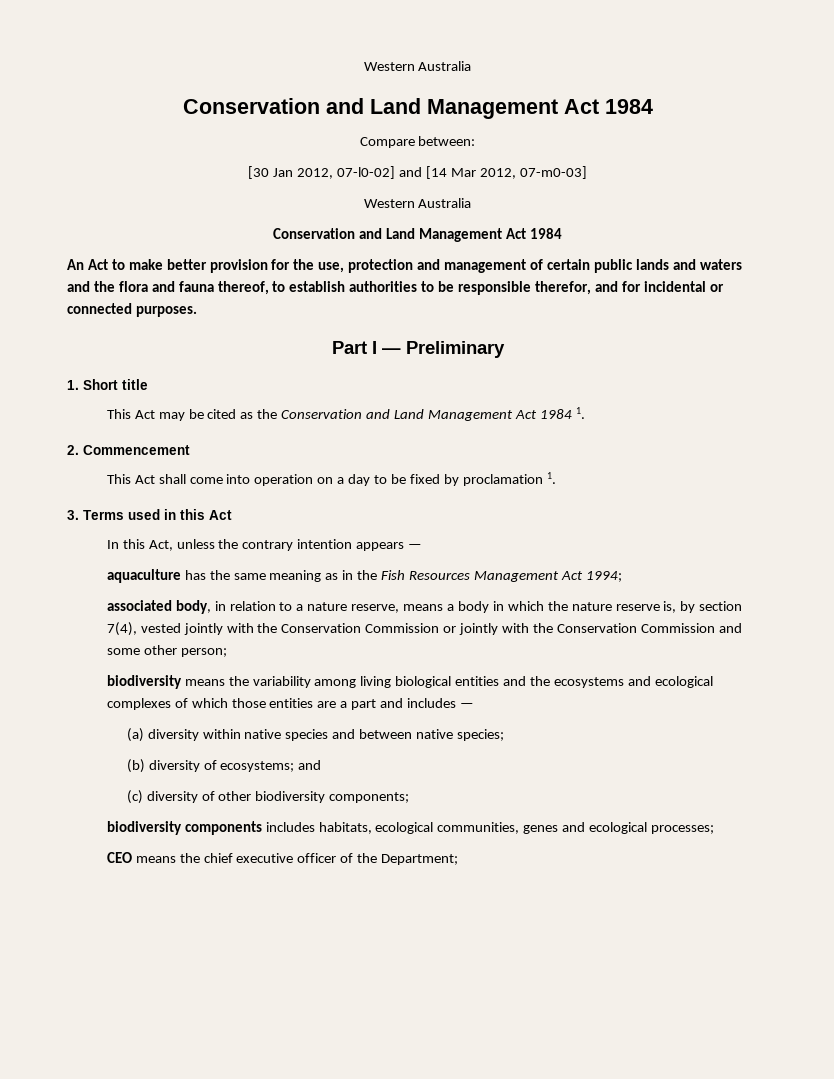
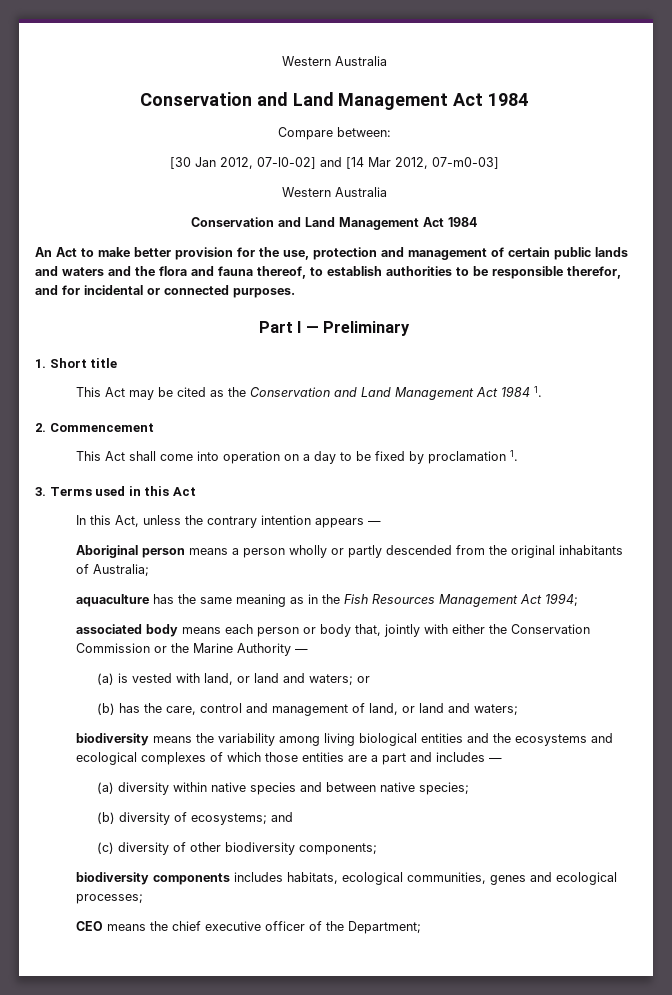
(423, 546) none -> [76,545,624,558] [76,564,150,576] // Aboriginal person means a person wholly or partly descended from the original inhabitants of Australia;
[175,600,743,614] [106,622,254,636] body, in relation to a nature reserve, means a body in which the nature reserve is, by section 7(4), vested jointly with -> [146,624,486,637] body means each person or body that, jointly with either
[459,623,742,635] [106,645,227,657] jointly with the Conservation Commission and some other person; -> [171,643,309,656] [96,673,370,685] [96,703,518,716] the Marine Authority — // (a) is vested with land, or land and waters; or // (b) has the care, control and management of land, or land and waters;

